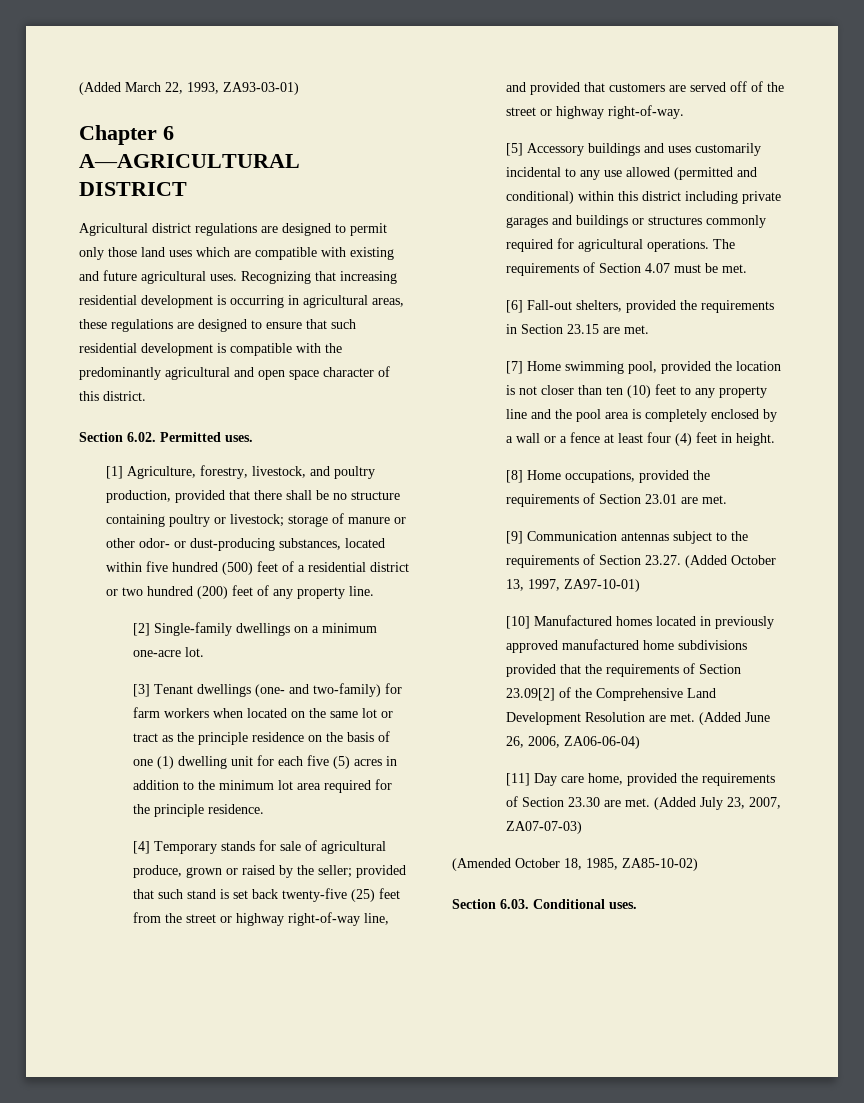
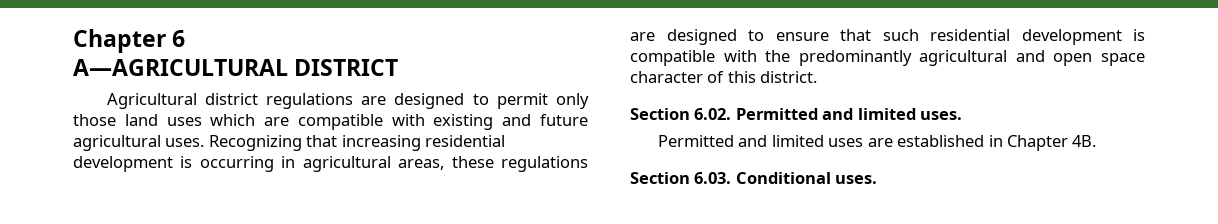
[79,82,299,95] (Added March 22, 1993, ZA93-03-01) // -> (73, 41) none
(221, 437) none -> [822,108,916,120] and limited
[106,465,376,479] [106,490,401,503] [106,513,407,527] [106,538,386,551] [106,561,410,575] [106,585,375,599] [133,622,378,636] [133,647,205,657] [133,683,403,697] [133,707,394,718] [133,731,391,745] [133,755,398,769] [133,779,393,793] [133,804,265,817] [133,840,387,854] [133,865,407,878] [133,888,401,902] [133,912,390,926] [506,81,785,95] [506,105,685,119] [506,143,762,156] [506,167,758,180] [506,191,782,204] [506,215,767,228] [506,238,736,252] [506,262,748,276] [506,300,775,313] [506,324,650,334] [506,361,782,374] [506,384,768,398] [506,409,778,422] [506,432,776,446] [506,470,711,483] [506,493,728,507] [506,531,749,544] [506,554,777,568] [506,579,641,592] [506,615,775,629] [506,639,748,653] [506,663,742,677] [506,687,717,701] [506,712,771,725] [506,736,641,749] [506,773,776,786] [506,796,782,810] [506,821,583,834] [452,858,698,871] [1] Agriculture, forestry, livestock, and poultry production, provided that there shall be no structure containing poultry or livestock; storage of manure or other odor- or dust-producing substances, located within five hundred (500) feet of a residential district or two hundred (200) feet of any property line. // [2] Single-family dwellings on a minimum one-acre lot. // [3] Tenant dwellings (one- and two-family) for farm workers when located on the same lot or tract as the principle residence on the basis of one (1) dwelling unit for each five (5) acres in addition to the minimum lot area required for the principle residence. // [4] Temporary stands for sale of agricultural produce, grown or raised by the seller; provided that such stand is set back twenty-five (25) feet from the street or highway right-of-way line, and provided that customers are served off of the street or highway right-of-way. // [5] Accessory buildings and uses customarily incidental to any use allowed (permitted and conditional) within this district including private garages and buildings or structures commonly required for agricultural operations. The requirements of Section 4.07 must be met. // [6] Fall-out shelters, provided the requirements in Section 23.15 are met. // [7] Home swimming pool, provided the location is not closer than ten (10) feet to any property line and the pool area is completely enclosed by a wall or a fence at least four (4) feet in height. // [8] Home occupations, provided the requirements of Section 23.01 are met. // [9] Communication antennas subject to the requirements of Section 23.27. (Added October 13, 1997, ZA97-10-01) // [10] Manufactured homes located in previously approved manufactured home subdivisions provided that the requirements of Section 23.09[2] of the Comprehensive Land Development Resolution are met. (Added June 26, 2006, ZA06-06-04) // [11] Day care home, provided the requirements of Section 23.30 are met. (Added July 23, 2007, ZA07-07-03) // (Amended October 18, 1985, ZA85-10-02) -> [657,135,1097,151] Permitted and limited uses are established in Chapter 4B.

